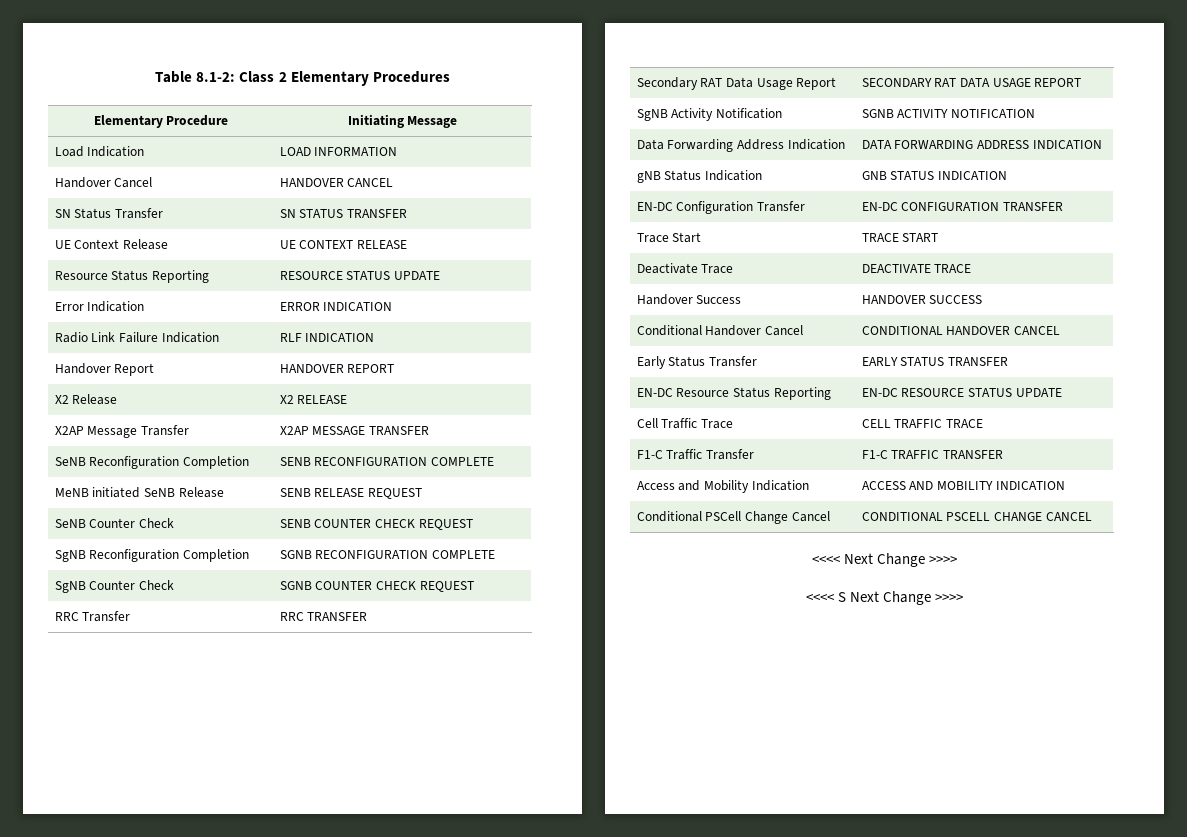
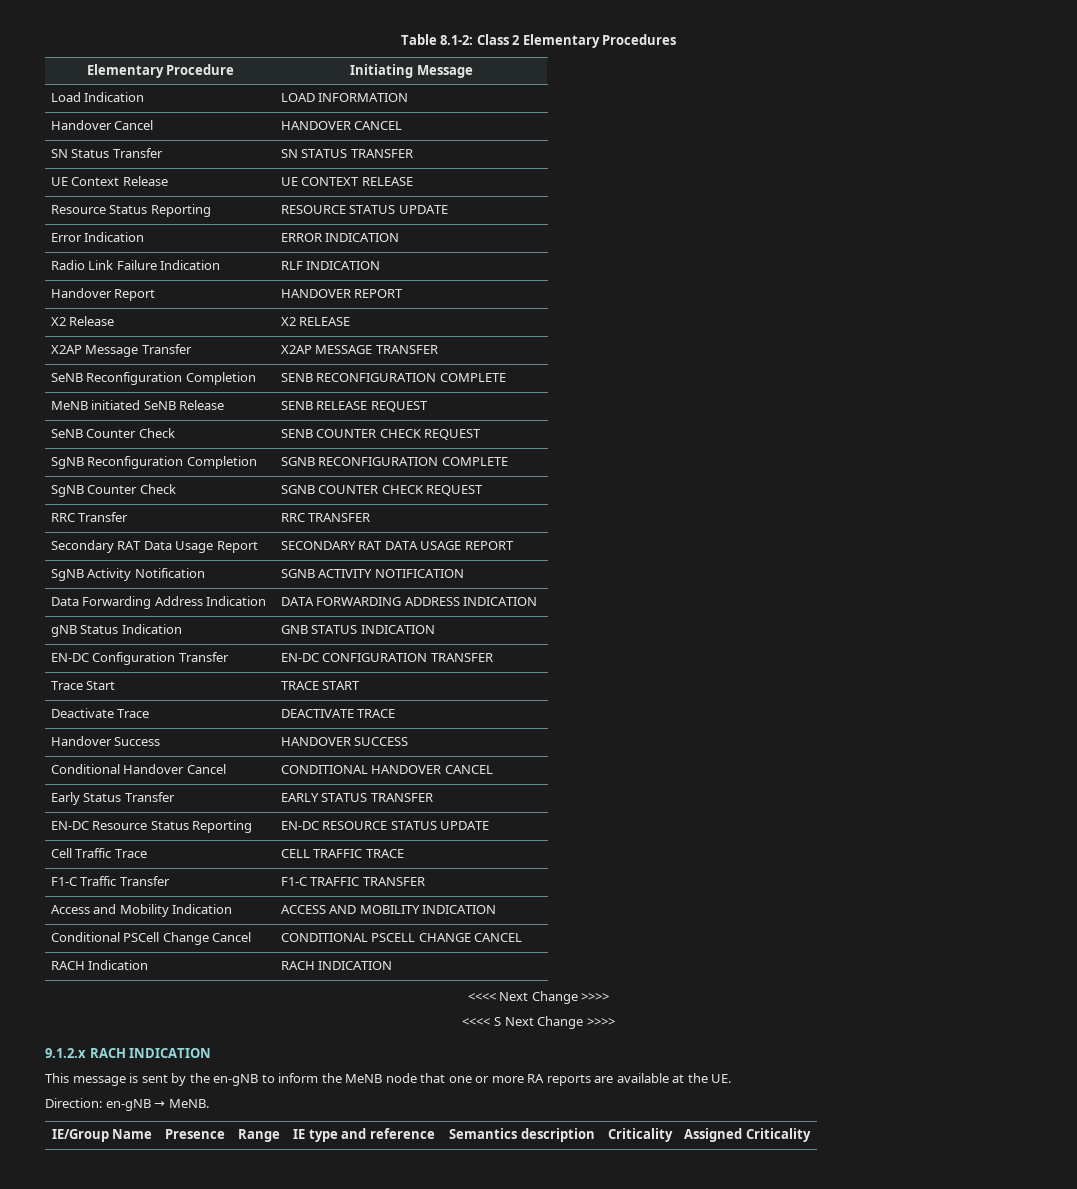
(1092, 516) none -> [50,960,149,970] [280,961,393,970] // RACH Indication | RACH INDICATION
(964, 598) none -> [45,1048,212,1058] [45,1073,732,1086] [45,1098,209,1111] [51,1129,153,1142] [165,1129,225,1139] [237,1129,280,1142] [293,1128,435,1142] [449,1128,595,1142] [607,1128,673,1142] [684,1128,811,1142] // 9.1.2.x RACH INDICATION // This message is sent by the en-gNB to inform the MeNB node that one or more RA reports are available at the UE. // Direction: en-gNB → MeNB. // IE/Group Name | Presence | Range | IE type and reference | Semantics description | Criticality | Assigned Criticality

